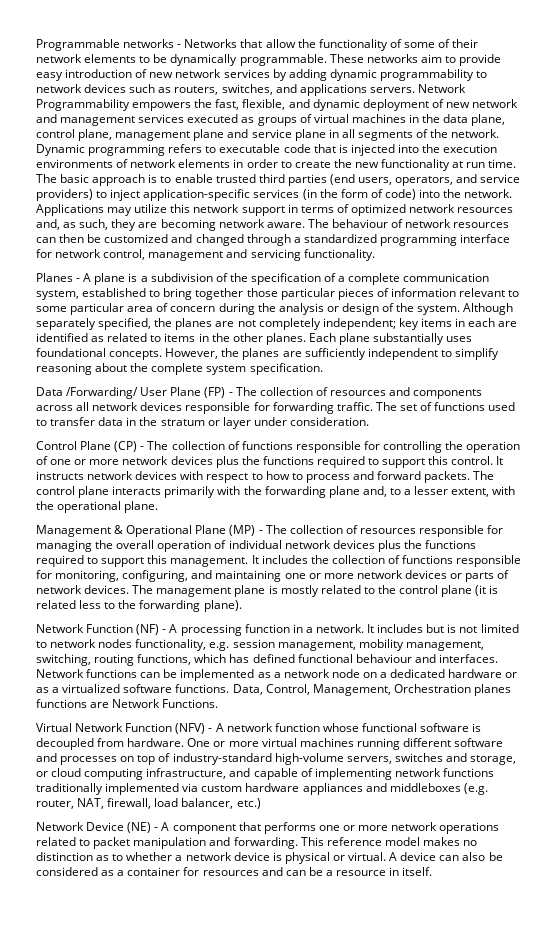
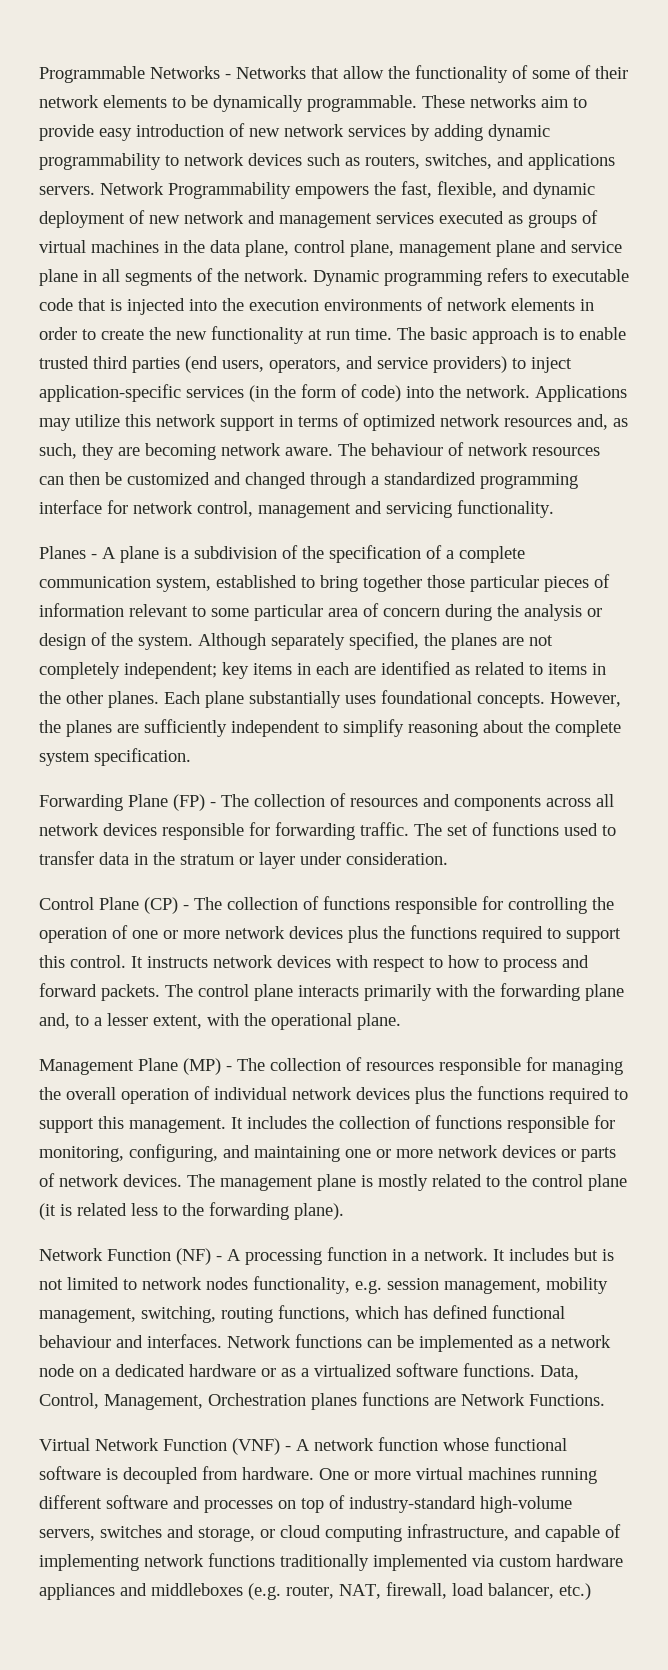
[123,39,175,48] networks -> [150,66,220,79] Networks
[36,387,168,399] Data /Forwarding/ User -> [39,794,123,811] Forwarding
[114,525,193,537] & Operational -> (134, 1067) none
[175,723,206,734] (NFV) -> [232,1438,280,1455] (VNF)
[36,822,500,834] [36,837,478,849] [36,852,503,864] [36,867,433,876] // Network Device (NE) - A component that performs one or more network operations related to packet manipulation and forwarding. This reference model makes no distinction as to whether a network device is physical or virtual. A device can also be considered as a container for resources and can be a resource in itself. -> (591, 1591) none

